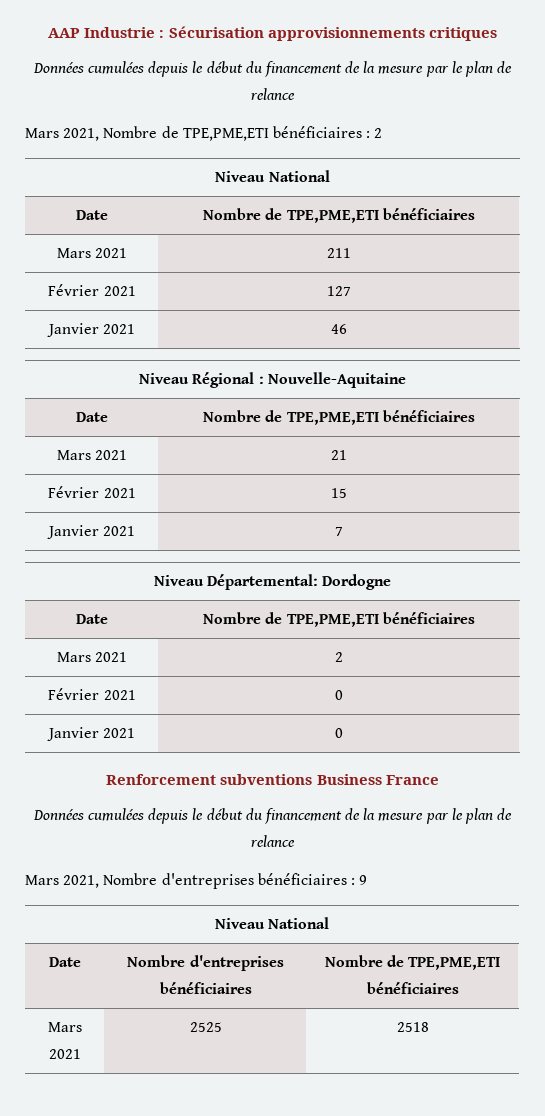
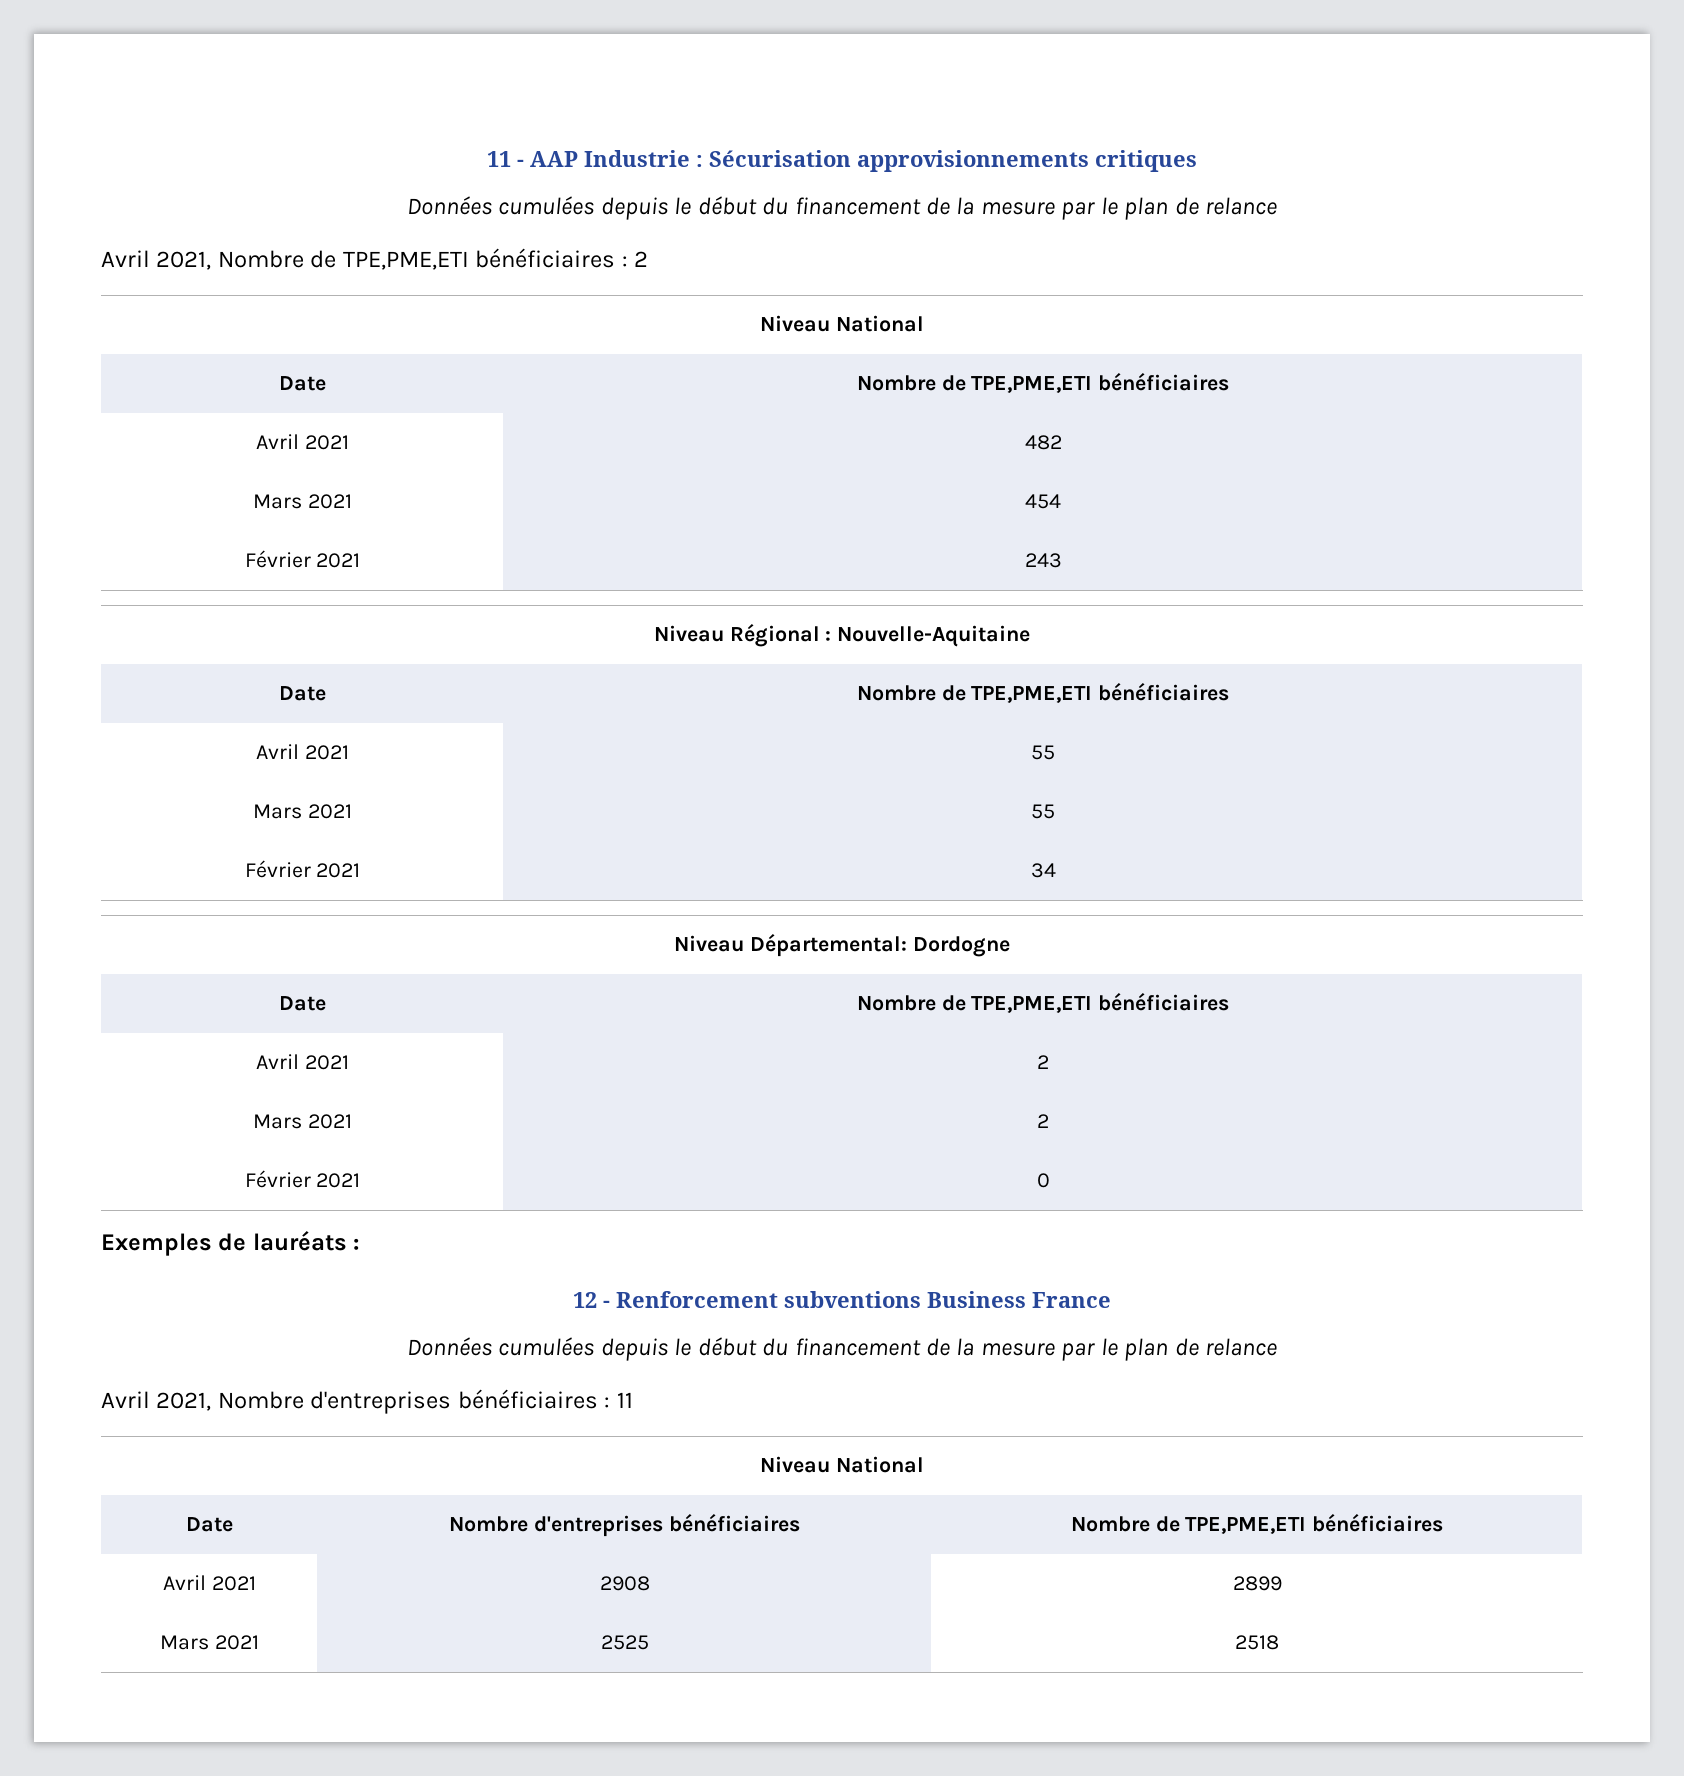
(48, 33) none -> [487,151,524,167] 11 -
[25,128,59,138] Mars -> [101,250,150,267] Avril
[56,248,128,258] [327,248,351,258] [48,284,136,296] [327,286,351,296] [46,323,136,337] [331,324,347,334] // Mars 2021 | 211 // Février 2021 | 127 // Janvier 2021 | 46 -> [256,434,349,450] [1024,435,1062,450] [253,494,352,509] [1025,494,1061,509] [244,550,361,568] [1024,553,1062,568] // Avril 2021 | 482 // Mars 2021 | 454 // Février 2021 | 243
[56,450,128,460] [331,450,347,460] [48,486,136,498] [331,488,347,498] [46,525,136,539] [335,527,343,536] // Mars 2021 | 21 // Février 2021 | 15 // Janvier 2021 | 7 -> [256,744,349,760] [1031,745,1055,760] [253,804,352,819] [1031,804,1055,819] [244,860,361,878] [1030,863,1056,878] // Avril 2021 | 55 // Mars 2021 | 55 // Février 2021 | 34
(475, 618) none -> [256,1054,349,1070] [1037,1055,1049,1069] // Avril 2021 | 2
[46,727,136,741] [335,728,343,738] // Janvier 2021 | 0 // -> [101,1231,360,1256] [573,1292,610,1308] // Exemples de lauréats : // 12 -
[25,875,59,885] Mars -> [101,1391,150,1408] Avril
[359,875,368,885] 9 -> [616,1392,633,1408] 11
(459, 988) none -> [163,1575,256,1591] [599,1576,650,1591] [1232,1576,1282,1591] // Avril 2021 | 2908 | 2899

